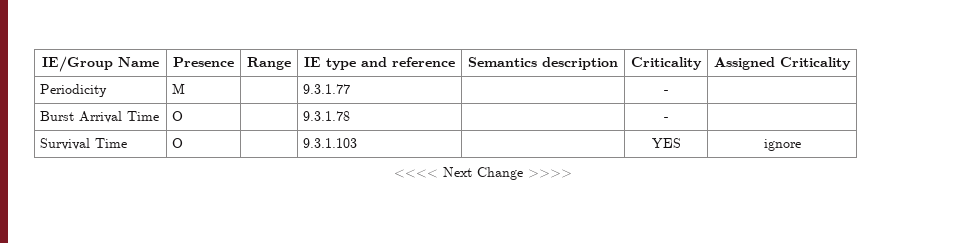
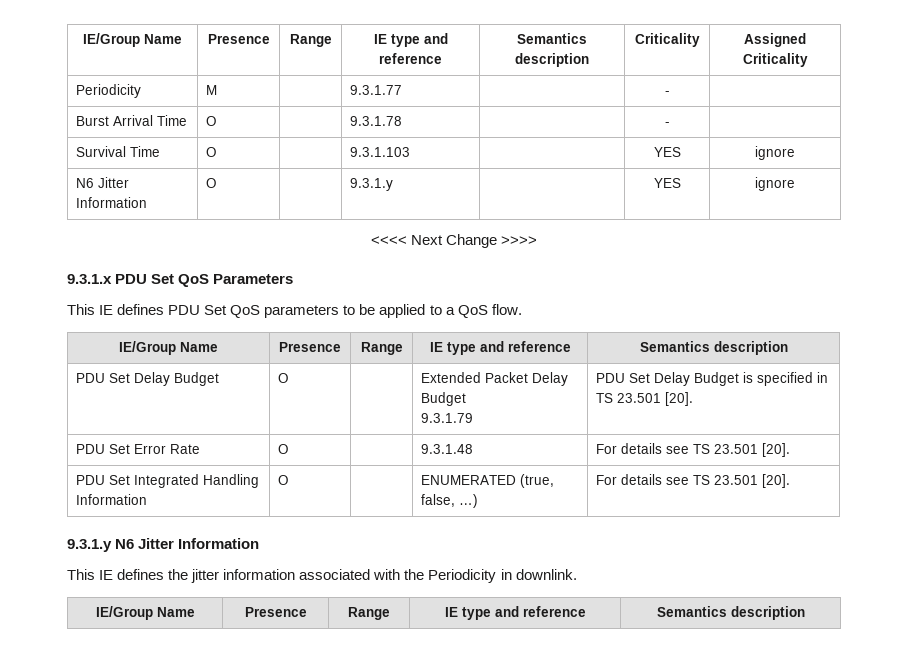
[393,167,572,180] // <<<< Next Change >>>> -> [76,177,130,188] [76,197,148,208] [206,178,218,188] [350,178,394,191] [653,178,681,188] [755,177,795,191] [370,234,538,248] [67,274,294,287] [67,304,522,318] [119,341,218,355] [279,342,341,352] [360,342,403,355] [429,341,571,355] [639,341,788,355] [76,372,220,386] [278,373,290,383] [421,372,569,386] [421,392,467,406] [421,413,474,423] [596,372,829,386] [596,392,694,406] [76,444,201,454] [278,444,290,454] [421,444,474,454] [596,443,791,457] [76,474,260,488] [76,494,148,505] [278,475,290,485] [421,474,555,488] [421,494,479,508] [596,474,791,488] [67,538,260,552] [67,569,577,583] [95,606,195,620] [244,607,307,617] [348,607,390,620] [444,606,586,620] [656,606,805,620] // N6 Jitter Information | O | | 9.3.1.y | | YES | ignore // <<<< Next Change >>>> // 9.3.1.x PDU Set QoS Parameters // This IE defines PDU Set QoS parameters to be applied to a QoS flow. // IE/Group Name | Presence | Range | IE type and reference | Semantics description // PDU Set Delay Budget | O | | Extended Packet Delay Budget // 9.3.1.79 | PDU Set Delay Budget is specified in TS 23.501 [20]. // PDU Set Error Rate | O | | 9.3.1.48 | For details see TS 23.501 [20]. // PDU Set Integrated Handling Information | O | | ENUMERATED (true, false, …) | For details see TS 23.501 [20]. // 9.3.1.y N6 Jitter Information // This IE defines the jitter information associated with the Periodicity in downlink. // IE/Group Name | Presence | Range | IE type and reference | Semantics description

